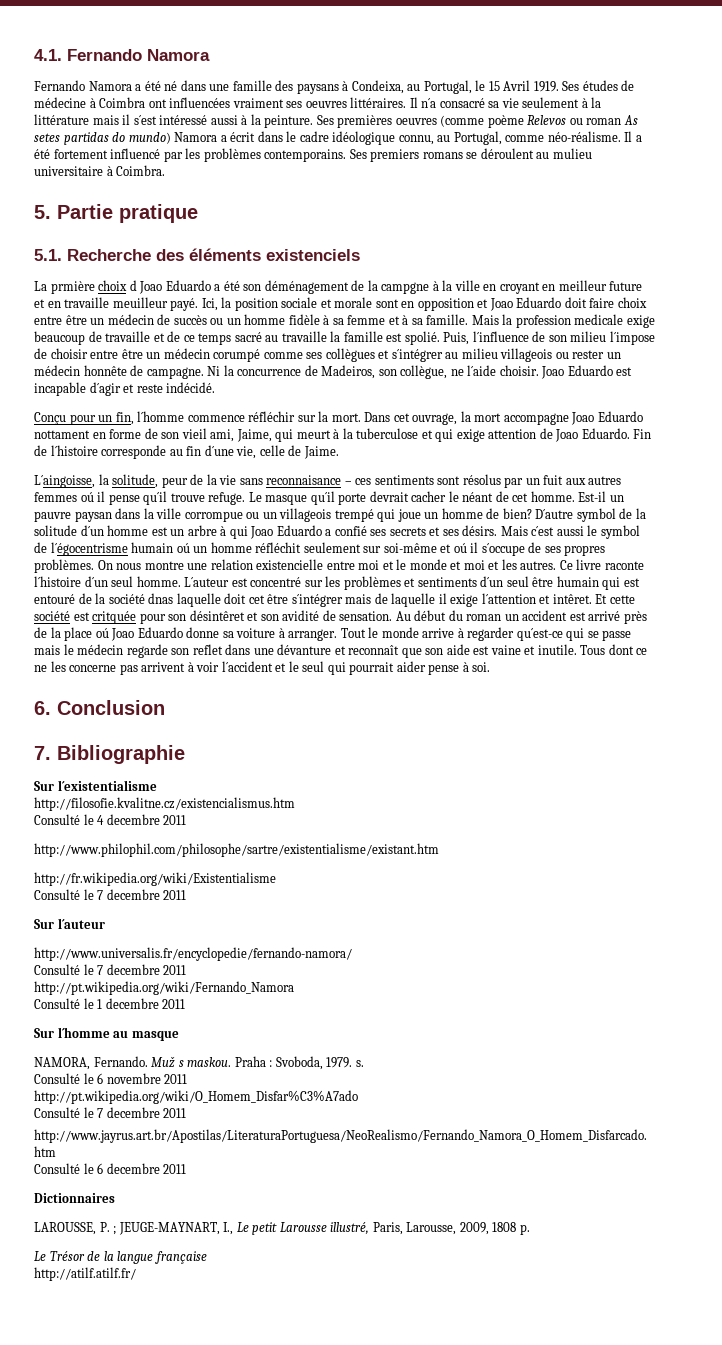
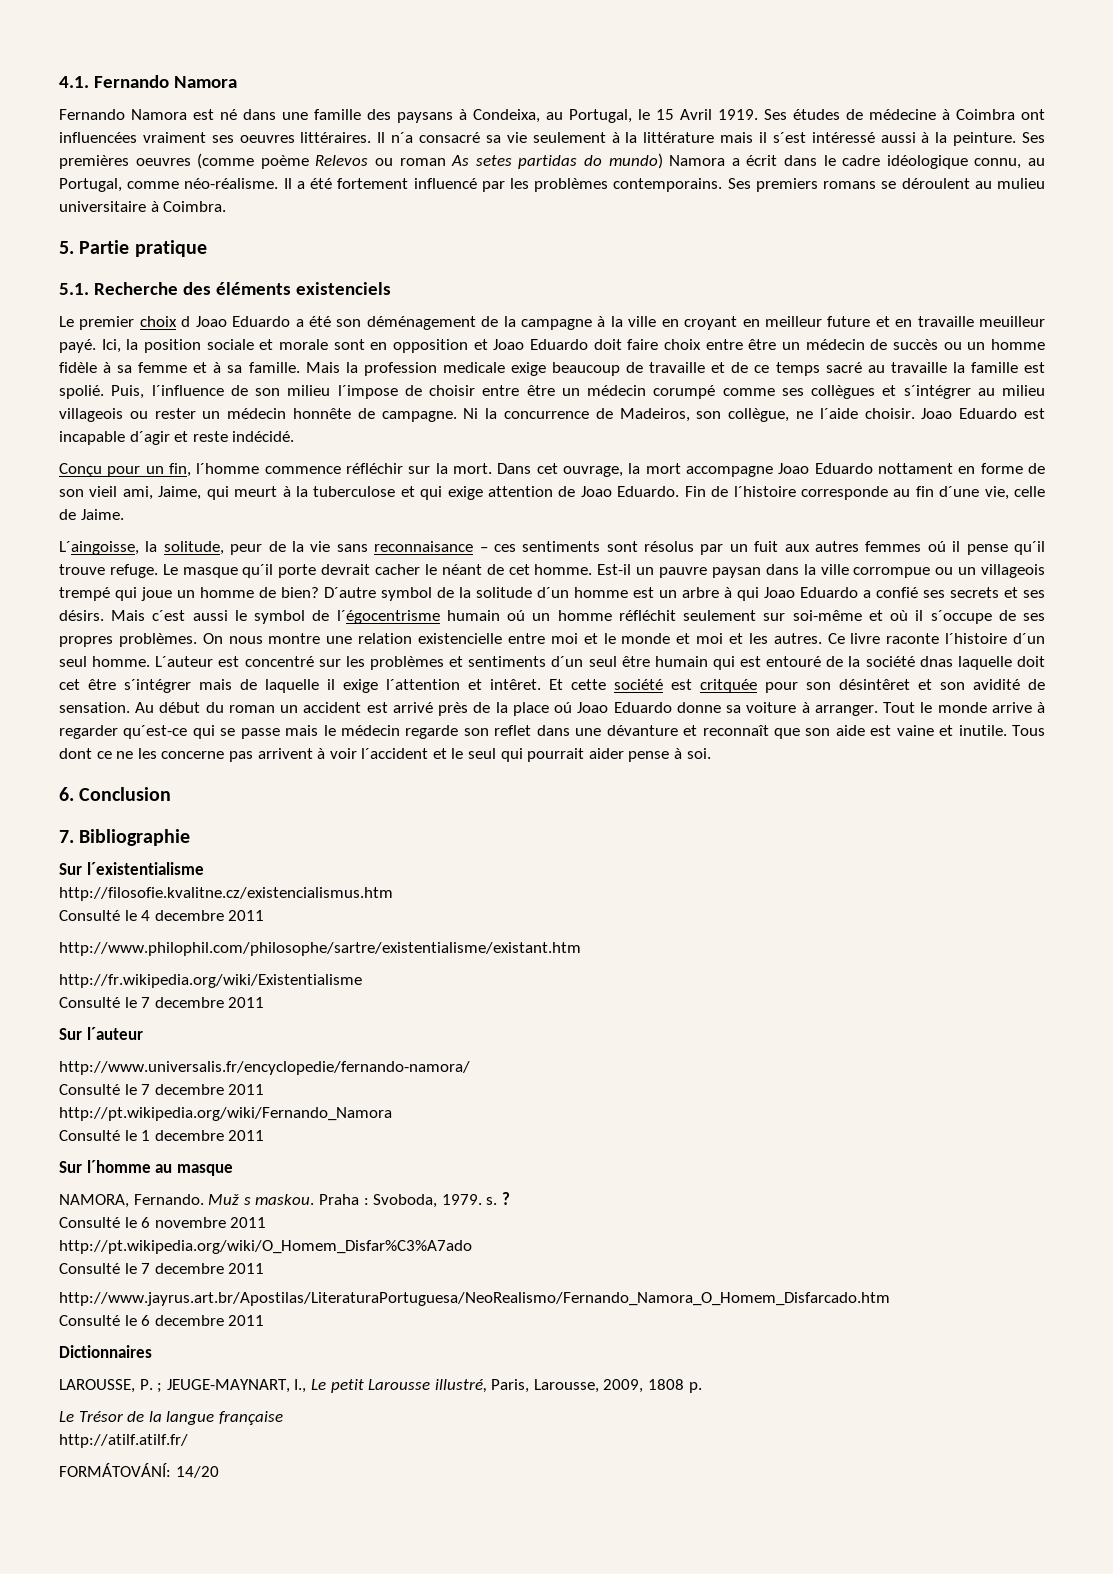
[135,81,161,91] a été -> [193,109,214,120] est
[34,281,95,294] La prmière -> [59,316,135,330] Le premier
[381,282,430,294] campgne -> [521,319,592,330] campagne
[453,543,467,553] oú -> [890,610,909,621] où
(364, 1063) none -> [501,1192,510,1205] ?
(136, 1274) none -> [59,1463,219,1478] // FORMÁTOVÁNÍ: 14/20

